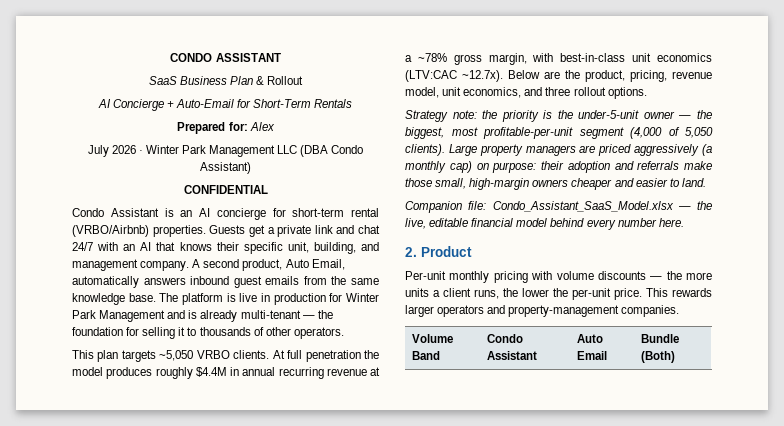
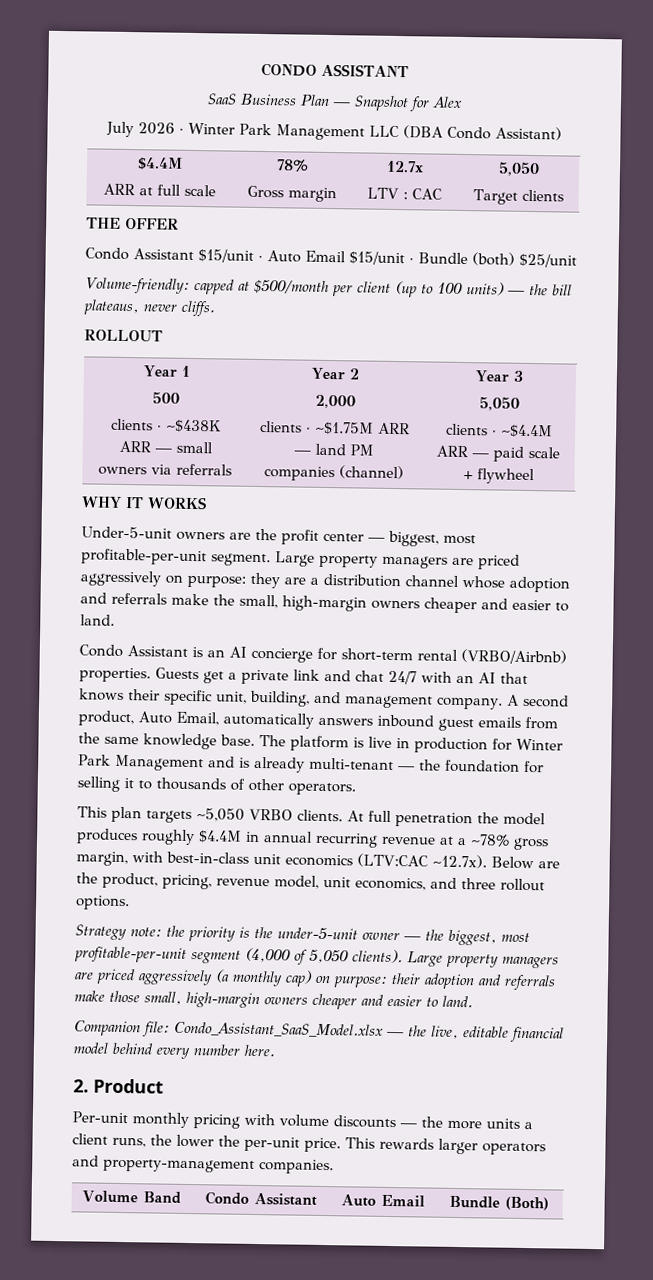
[256,76,304,85] [97,99,353,111] [177,122,248,134] & Rollout // AI Concierge + Auto-Email for Short-Term Rentals // Prepared for: -> [332,95,430,112] — Snapshot for
[183,185,268,194] // CONFIDENTIAL -> [137,157,183,170] [103,183,216,197] [276,159,309,172] [247,185,337,203] [386,160,424,173] [367,187,442,200] [497,161,540,177] [472,189,564,205] [86,217,179,230] [85,247,577,268] [85,277,572,298] [83,299,216,317] [84,329,163,342] [142,365,191,377] [152,391,180,404] [110,418,222,433] [118,440,213,454] [98,463,232,476] [311,367,360,380] [314,394,356,409] [260,420,410,435] [294,443,374,456] [264,465,404,482] [475,370,524,382] [478,396,520,411] [445,423,553,438] [436,445,560,462] [462,468,535,485] [81,496,207,510] [81,526,476,547] [81,548,520,570] [80,570,570,593] [80,592,569,614] [80,614,115,626] // $4.4M // ARR at full scale | 78% // Gross margin | 12.7x // LTV : CAC | 5,050 // Target clients // THE OFFER // Condo Assistant $15/unit · Auto Email $15/unit · Bundle (both) $25/unit // Volume-friendly: capped at $500/month per client (up to 100 units) — the bill plateaus, never cliffs. // ROLLOUT // Year 1 // 500 // clients · ~$438K ARR — small owners via referrals | Year 2 // 2,000 // clients · ~$1.75M ARR — land PM companies (channel) | Year 3 // 5,050 // clients · ~$4.4M ARR — paid scale + flywheel // WHY IT WORKS // Under-5-unit owners are the profit center — biggest, most profitable-per-unit segment. Large property managers are priced aggressively on purpose: they are a distribution channel whose adoption and referrals make the small, high-margin owners cheaper and easier to land.

